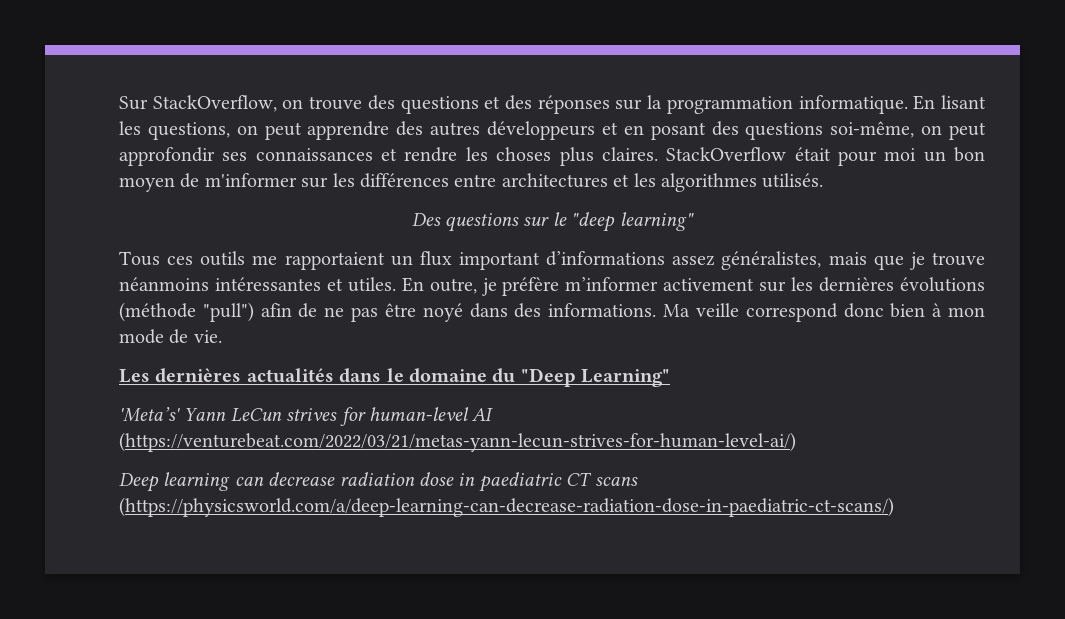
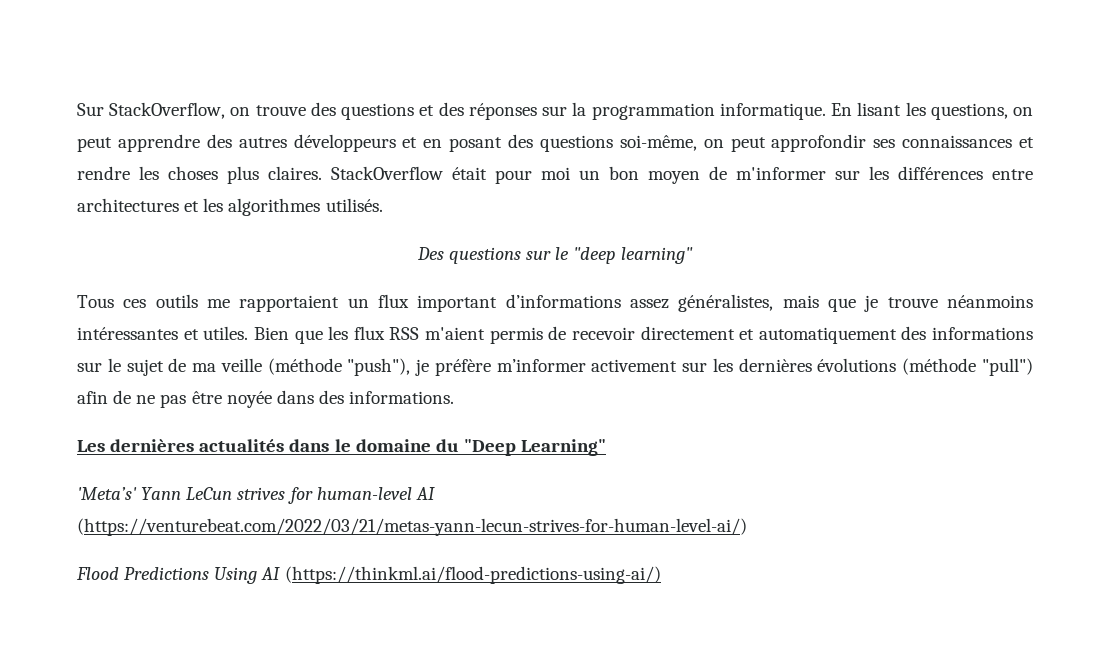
[401,277,477,294] En outre, -> [253,326,1033,344] [77,358,411,376] Bien que les flux RSS m'aient permis de recevoir directement et automatiquement des informations sur le sujet de ma veille (méthode "push"),
[422,303,463,322] noyé -> [226,391,272,408] noyée
[663,303,986,322] [119,329,222,344] Ma veille correspond donc bien à mon mode de vie. -> (455, 397) none
[119,472,638,492] [119,497,894,517] Deep learning can decrease radiation dose in paediatric CT scans (https://physicsworld.com/a/deep-learning-can-decrease-radiation-dose-in-paediatric-ct-scans/) -> [76,566,661,584] Flood Predictions Using AI (https://thinkml.ai/flood-predictions-using-ai/)

